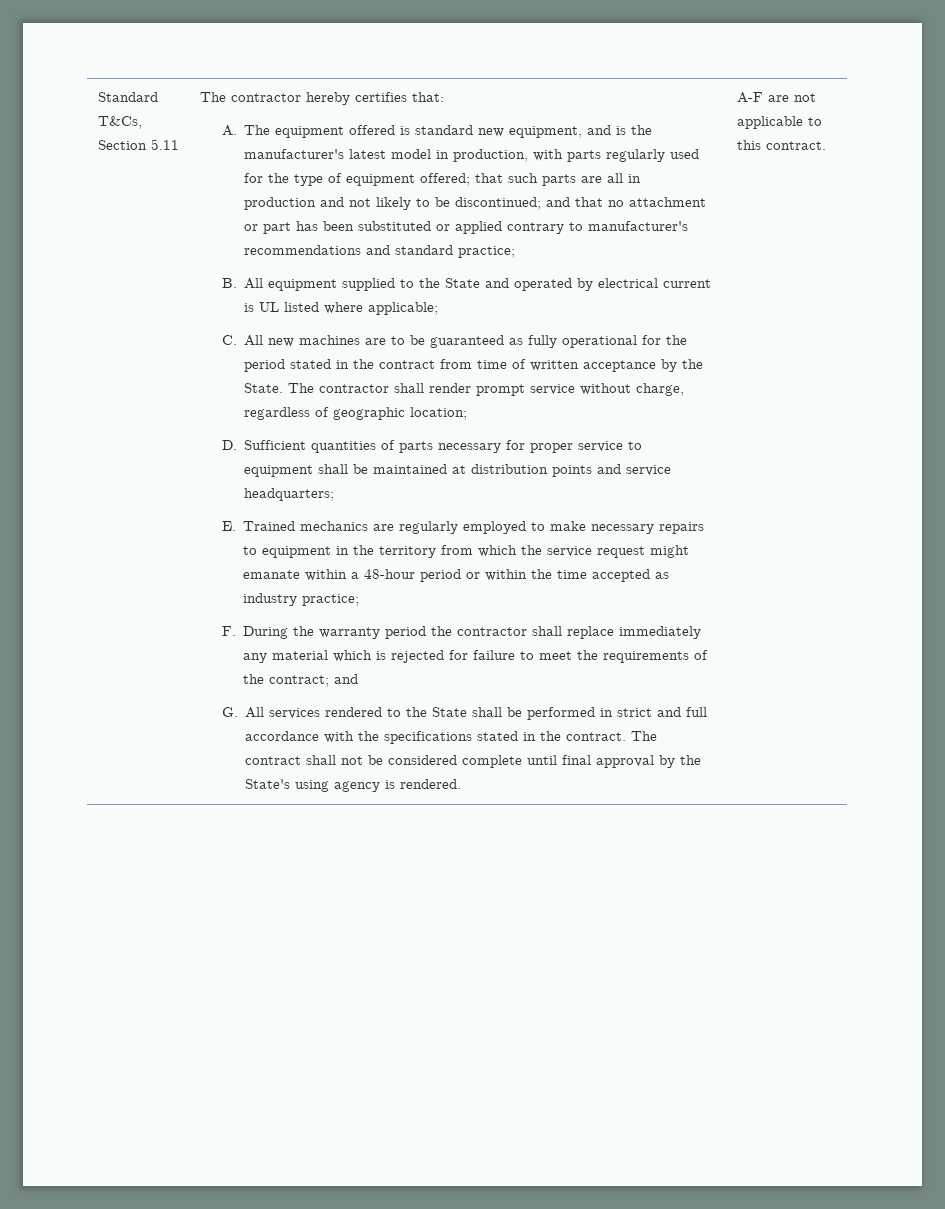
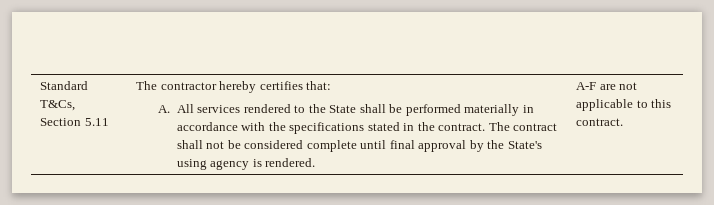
[244,125,653,138] [244,149,700,162] [244,173,642,186] [244,197,707,210] [244,221,689,234] [244,245,516,258] [221,278,712,291] [244,302,439,315] [221,335,688,348] [244,359,704,372] [244,383,685,396] [244,407,468,420] [221,440,643,453] [244,464,672,477] [244,488,335,501] [221,521,705,534] [243,545,690,558] [243,569,670,582] [243,593,360,606] [221,626,702,639] [243,650,709,663] [243,674,359,687] [221,707,238,717] The equipment offered is standard new equipment, and is the manufacturer's latest model in production, with parts regularly used for the type of equipment offered; that such parts are all in production and not likely to be discontinued; and that no attachment or part has been substituted or applied contrary to manufacturer's recommendations and standard practice; // B. All equipment supplied to the State and operated by electrical current is UL listed where applicable; // C. All new machines are to be guaranteed as fully operational for the period stated in the contract from time of written acceptance by the State. The contractor shall render prompt service without charge, regardless of geographic location; // D. Sufficient quantities of parts necessary for proper service to equipment shall be maintained at distribution points and service headquarters; // E. Trained mechanics are regularly employed to make necessary repairs to equipment in the territory from which the service request might emanate within a 48-hour period or within the time accepted as industry practice; // F. During the warranty period the contractor shall replace immediately any material which is rejected for failure to meet the requirements of the contract; and // G. -> (171, 109) none
[600,707,708,717] in strict and full -> [464,104,534,116] materially in

